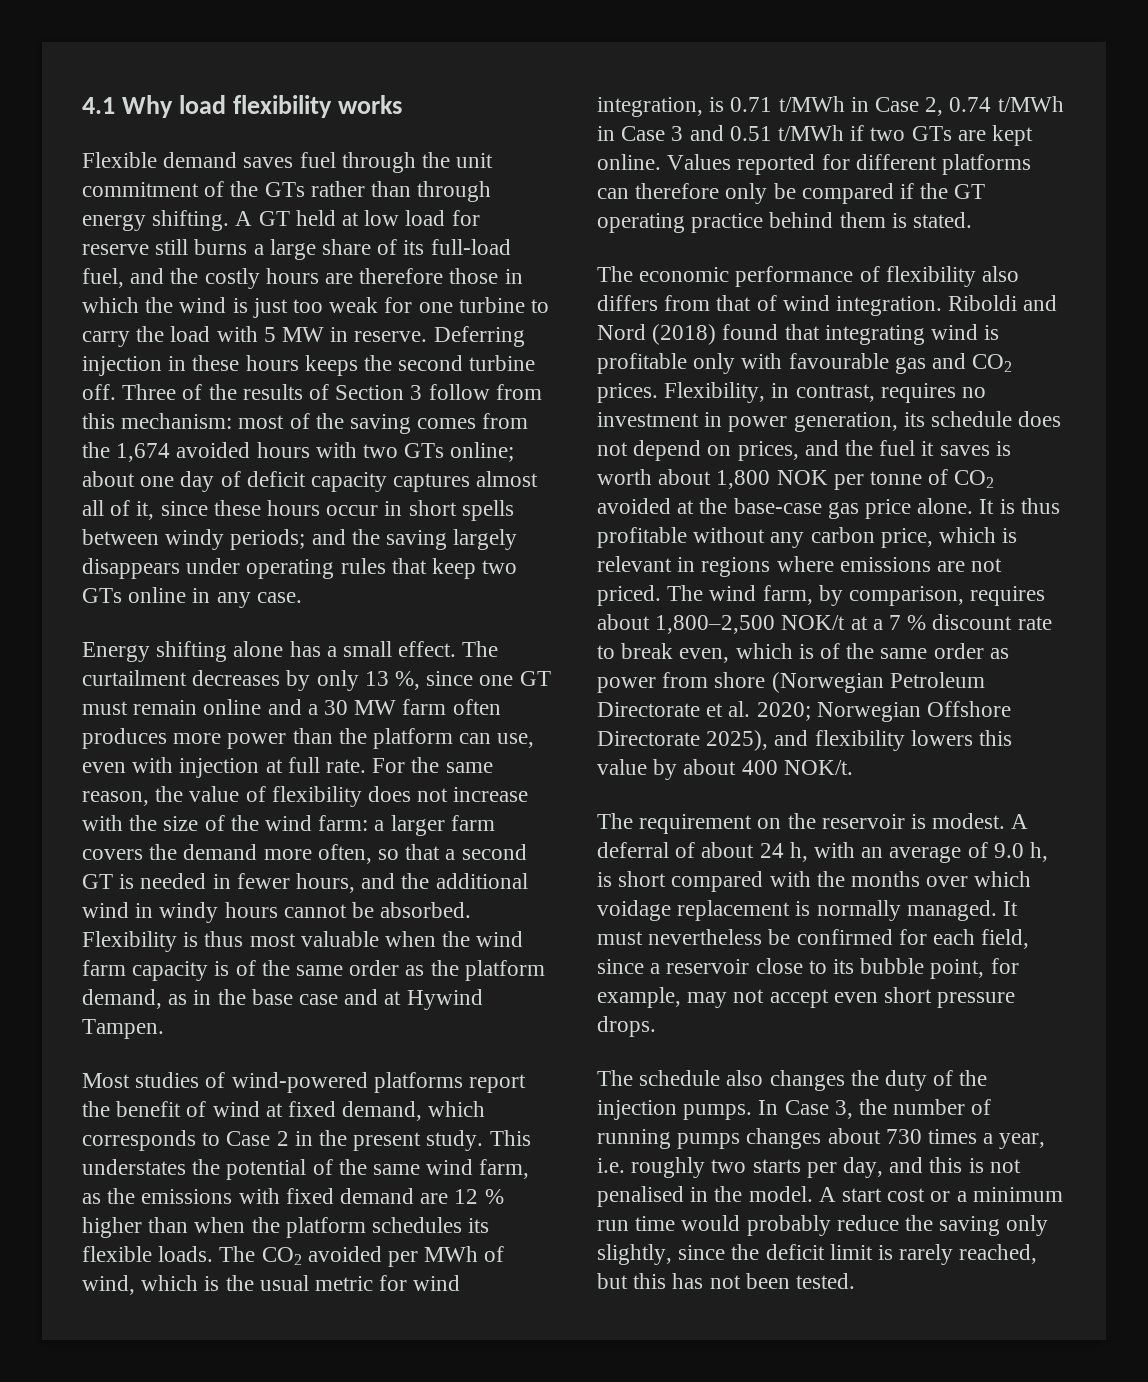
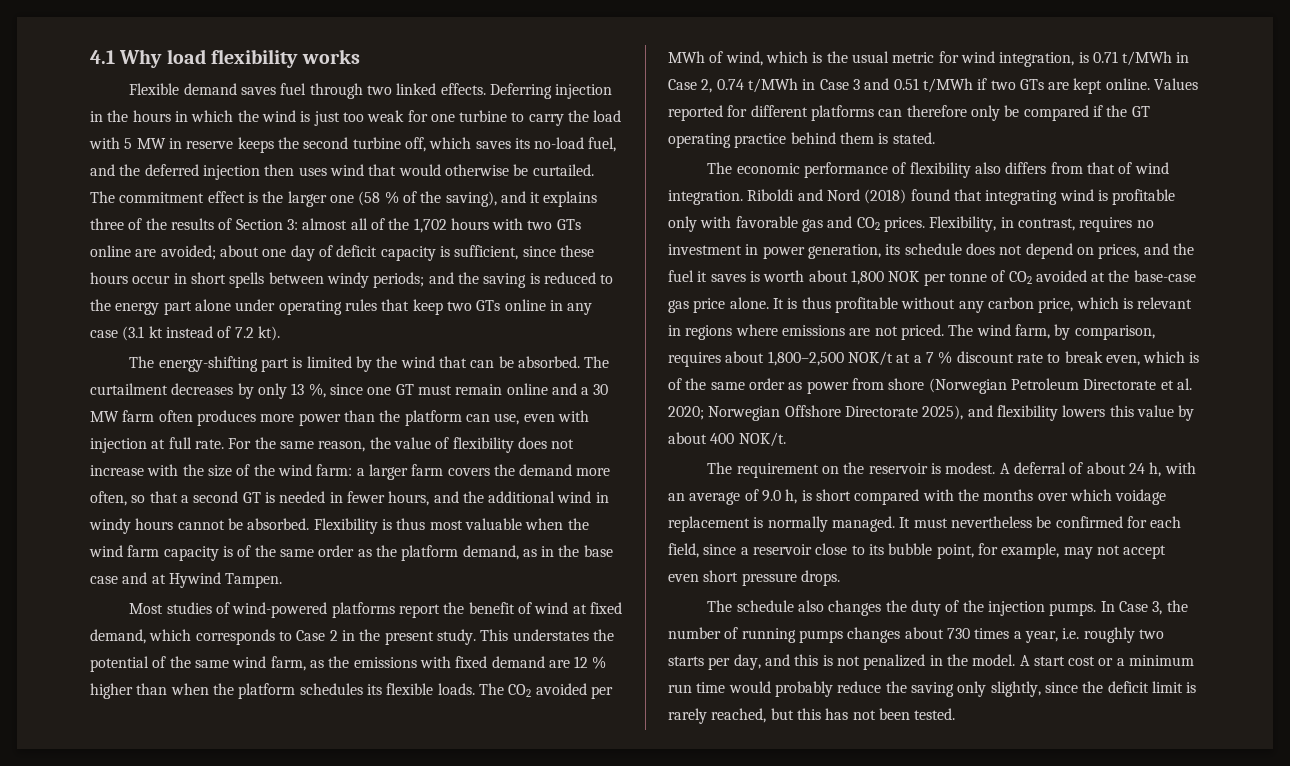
[422,152,494,168] [82,181,492,202] [82,210,480,231] [82,239,511,260] [82,268,499,289] the unit commitment of the GTs rather than through energy shifting. A GT held at low load for reserve still burns a large share of its full-load fuel, and the costly hours are therefore those -> [366,83,613,99] [90,110,171,122] two linked effects. Deferring injection in the hours
[354,326,525,347] [82,355,536,376] [82,384,177,400] reserve. Deferring injection in these hours keeps the second turbine off. Three -> [186,137,617,153] [90,164,594,180] [90,191,598,207] [90,218,124,230] reserve keeps the second turbine off, which saves its no-load fuel, and the deferred injection then uses wind that would otherwise be curtailed. The commitment effect is the larger one (58 % of the saving), and it explains three
[410,384,542,400] [82,413,529,434] [82,442,251,462] 3 follow from this mechanism: most of the saving comes from the 1,674 avoided -> [286,218,447,233] 3: almost all of the 1,702
[450,442,515,462] online; -> [90,245,216,260] online are avoided;
[393,471,539,492] [82,500,155,520] captures almost all of it, -> [439,245,519,260] is sufficient,
[453,529,518,550] [82,558,180,579] largely disappears -> [529,272,614,284] [90,299,231,315] is reduced to the energy part alone
[256,592,302,603] [82,641,457,662] case. // Energy shifting alone has a small effect. -> [90,326,280,341] [129,356,580,372] case (3.1 kt instead of 7.2 kt). // The energy-shifting part is limited by the wind that can be absorbed.
[788,353,889,369] favourable -> [735,216,798,228] favorable
[597,1186,684,1207] penalised -> [863,654,926,670] penalized

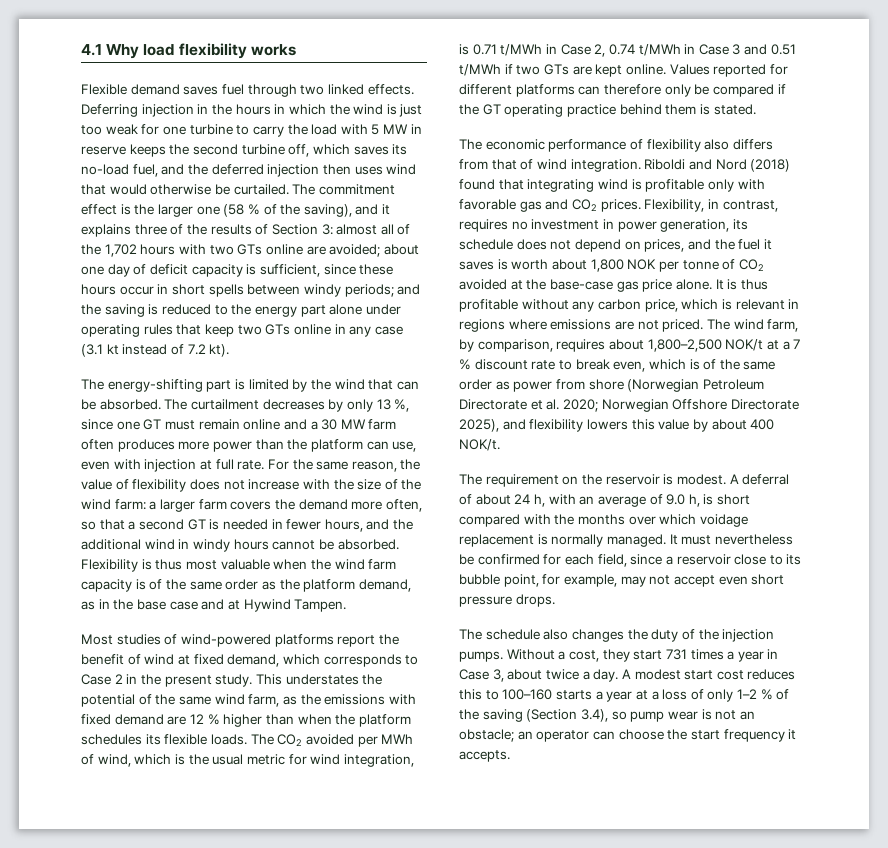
[1100,600,1188,615] [668,627,1164,643] [668,654,1195,670] [668,681,1197,697] [668,708,956,724] In Case 3, the number of running pumps changes about 730 times a year, i.e. roughly two starts per day, and this is not penalized in the model. A start cost or a minimum run time would probably reduce the saving only slightly, since the deficit limit is rarely reached, but this has not been tested. -> [506,649,779,662] [459,669,796,682] [459,689,790,702] [459,709,755,722] [459,729,797,742] [459,750,510,762] Without a cost, they start 731 times a year in Case 3, about twice a day. A modest start cost reduces this to 100–160 starts a year at a loss of only 1–2 % of the saving (Section 3.4), so pump wear is not an obstacle; an operator can choose the start frequency it accepts.

